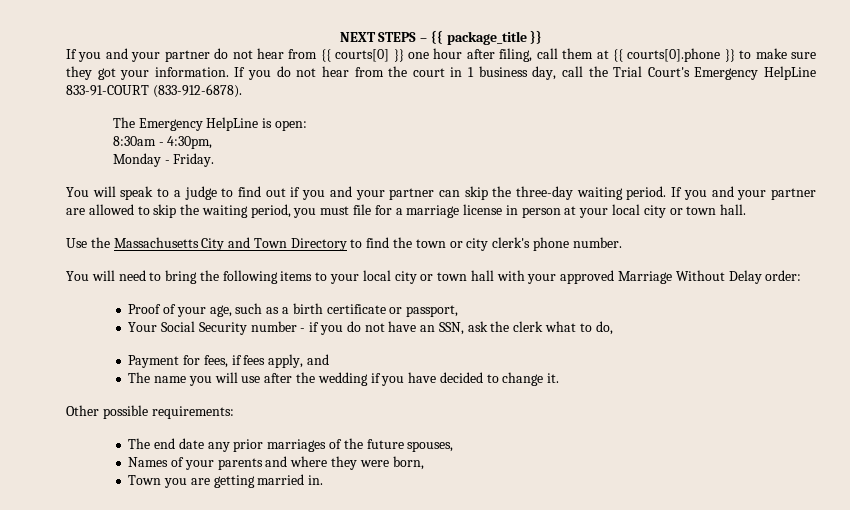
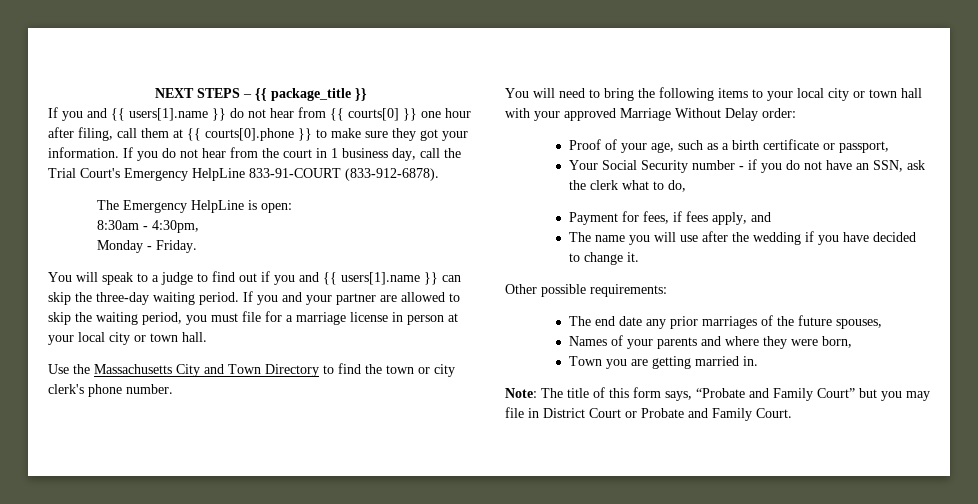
[131,50,210,62] your partner -> [111,108,226,121] {{ users[1].name }}
[355,188,435,200] your partner -> [323,272,438,285] {{ users[1].name }}
(324, 480) none -> [505,387,930,401] [505,407,792,421] // Note: The title of this form says, “Probate and Family Court” but you may file in District Court or Probate and Family Court.

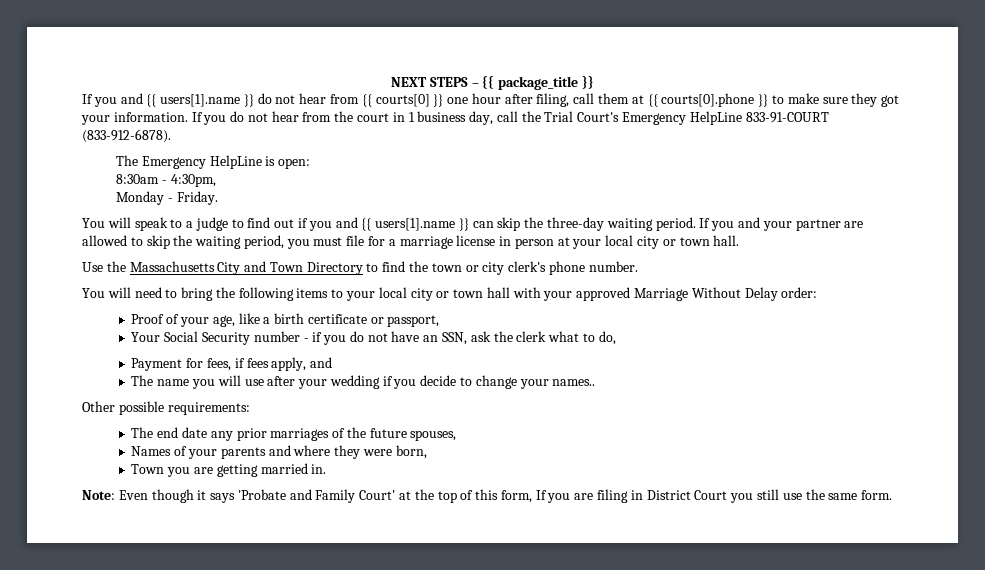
[678,140,719,150] such as -> [238,313,260,324] like
[732,232,750,242] the -> [298,379,328,389] your
[843,232,917,242] [569,252,640,265] have decided to change it. -> [420,375,596,389] decide to change your names..
[541,387,930,401] [505,407,792,421] The title of this form says, “Probate and Family Court” but you may file in District Court or Probate and Family Court. -> [118,489,893,503] Even though it says 'Probate and Family Court' at the top of this form, If you are filing in District Court you still use the same form.

